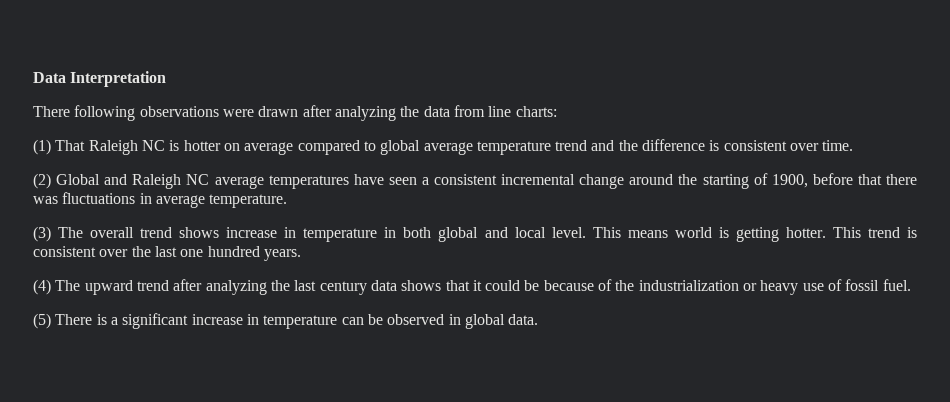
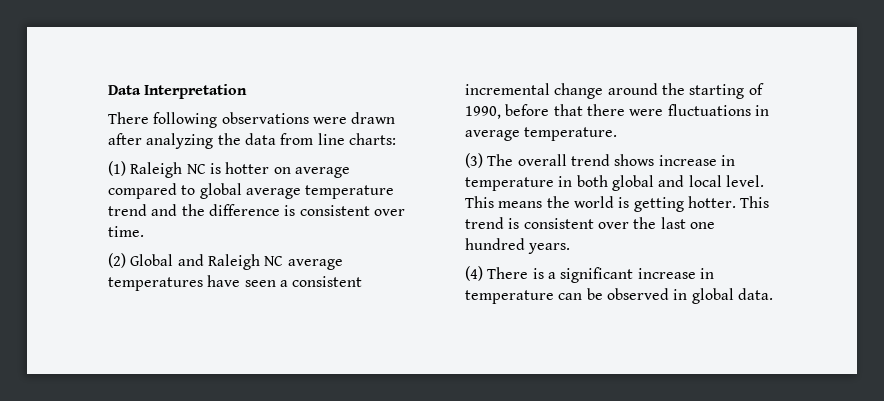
[55,140,86,151] That -> (126, 168) none
[771,174,808,188] 1900, -> [465,106,501,119] 1990,
[33,196,58,204] was -> [629,109,664,116] were
(668, 234) none -> [546,196,570,208] the
[55,279,911,295] [33,313,51,329] The upward trend after analyzing the last century data shows that it could be because of the industrialization or heavy use of fossil fuel. // (5) -> (483, 273) none

